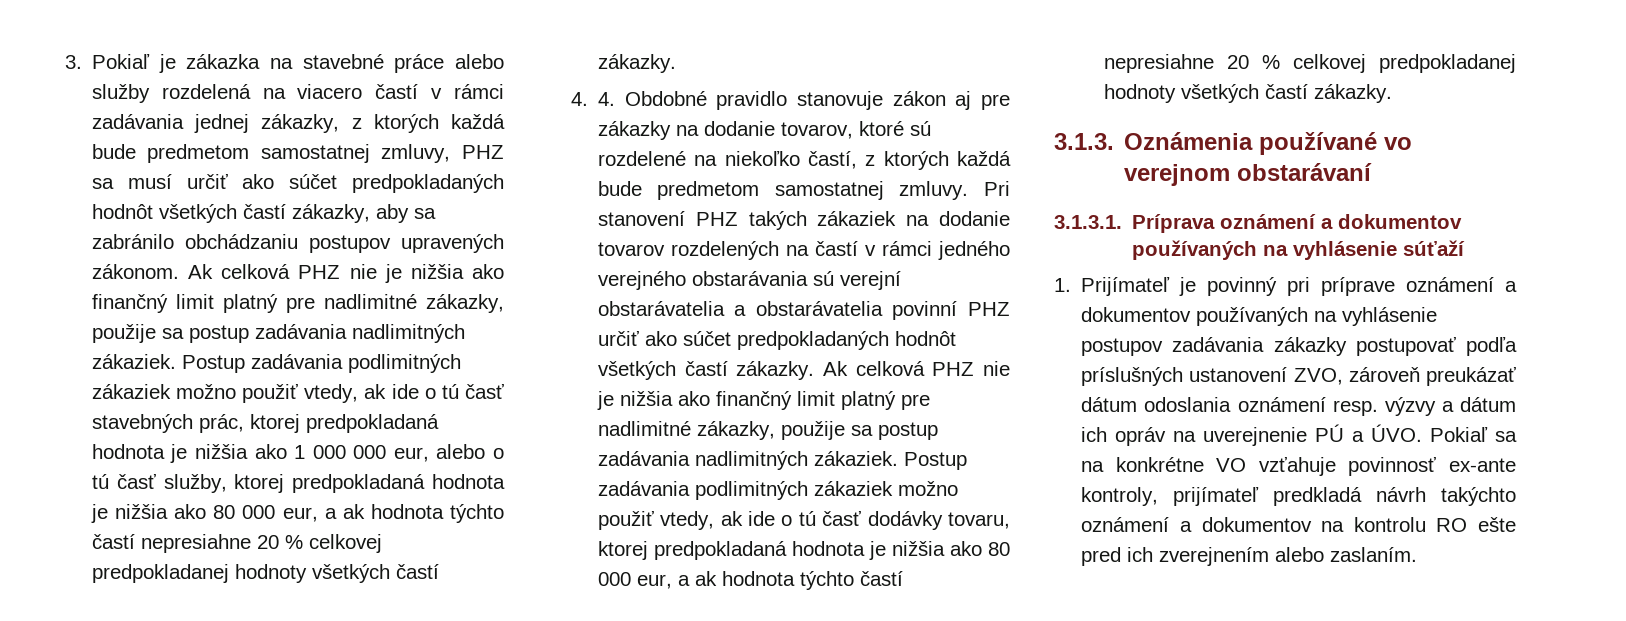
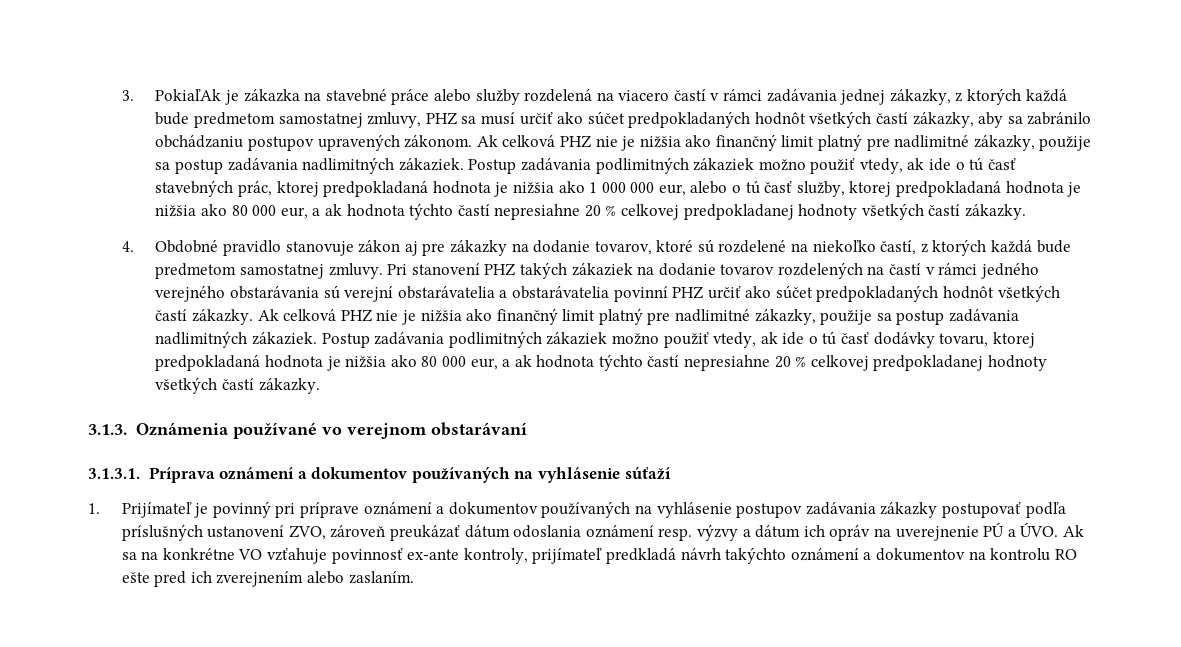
[91,54,150,69] Pokiaľ -> [155,89,222,101] PokiaľAk
[597,92,615,106] 4. -> (134, 246) none
[1430,427,1489,442] Pokiaľ -> [1062,525,1084,537] Ak

